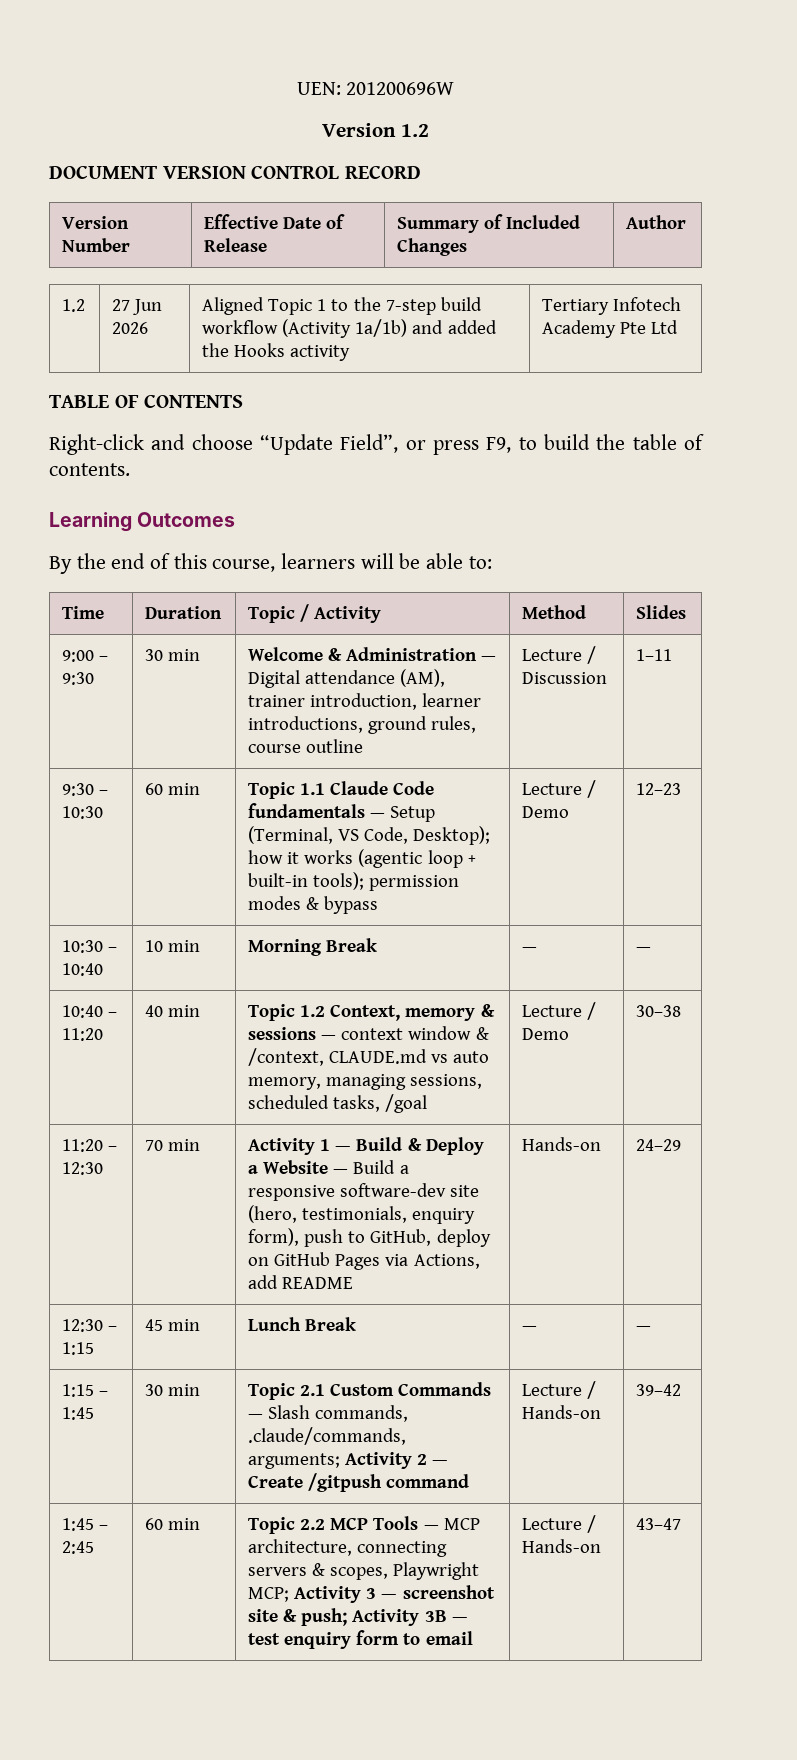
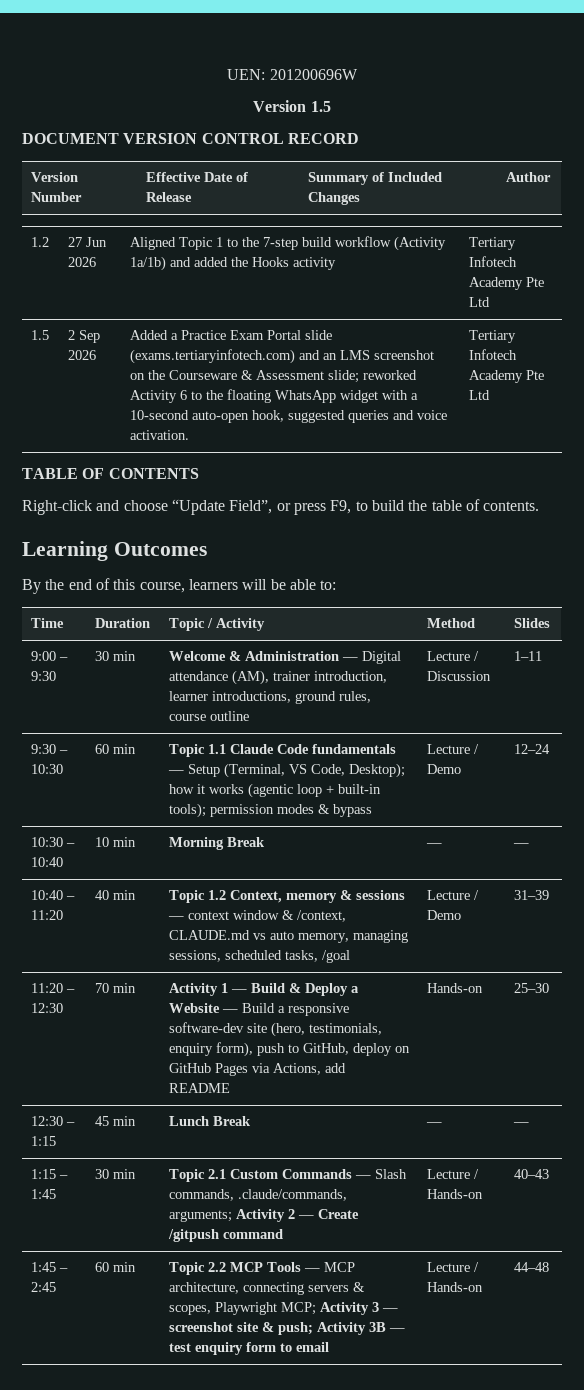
[400,124,429,137] 1.2 -> [310,101,331,112] 1.5
(679, 327) none -> [31,330,50,340] [68,330,101,343] [68,350,97,360] [130,330,333,340] [130,349,435,364] [130,370,418,383] [130,389,419,403] [130,410,448,423] [130,430,190,440] [469,330,517,343] [469,349,518,360] [469,370,545,383] [469,390,491,400] // 1.5 | 2 Sep 2026 | Added a Practice Exam Portal slide (exams.tertiaryinfotech.com) and an LMS screenshot on the Courseware & Assessment slide; reworked Activity 6 to the floating WhatsApp widget with a 10-second auto-open hook, suggested queries and voice activation. | Tertiary Infotech Academy Pte Ltd
[636,783,682,795] 12–23 -> [514,744,551,754] 12–24
[636,1005,682,1017] 30–38 -> [514,890,550,900] 31–39
[636,1139,682,1151] 24–29 -> [514,983,550,993] 25–30
[636,1384,682,1396] 39–42 -> [514,1169,550,1179] 40–43
[636,1518,682,1530] 43–47 -> [514,1262,550,1272] 44–48

